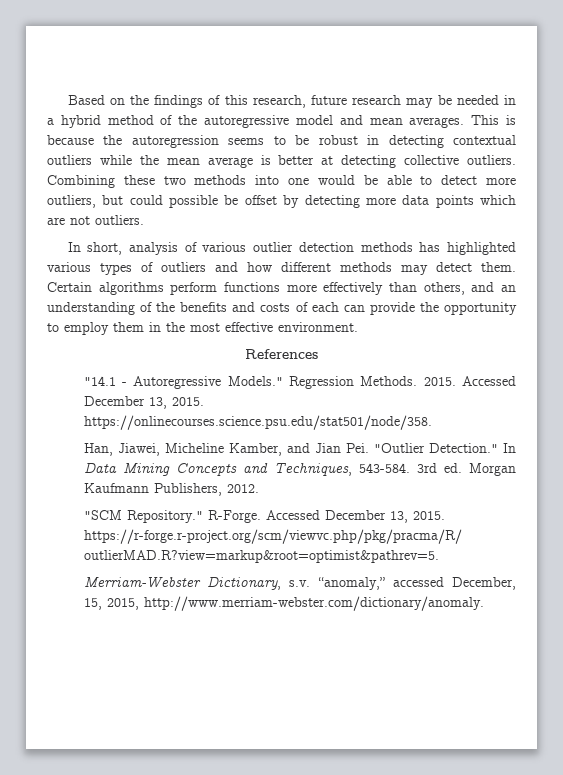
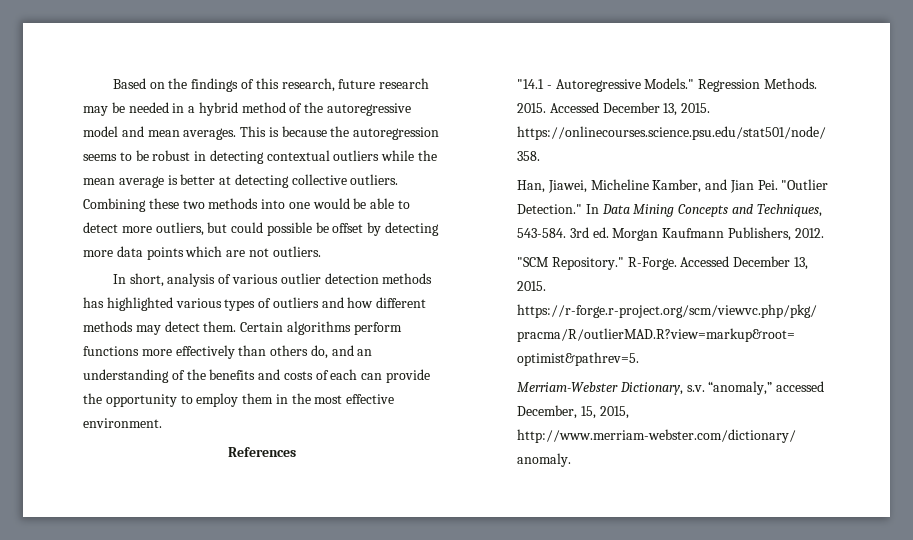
[423,282,465,295] others, -> [270,345,328,359] others do,

